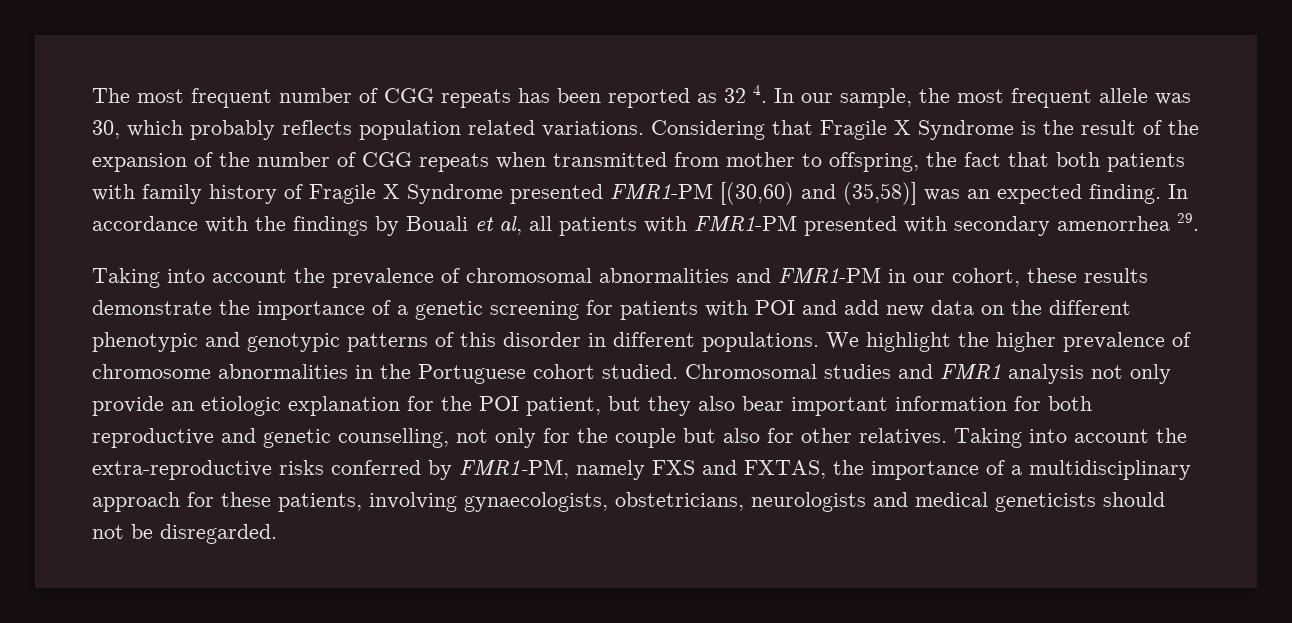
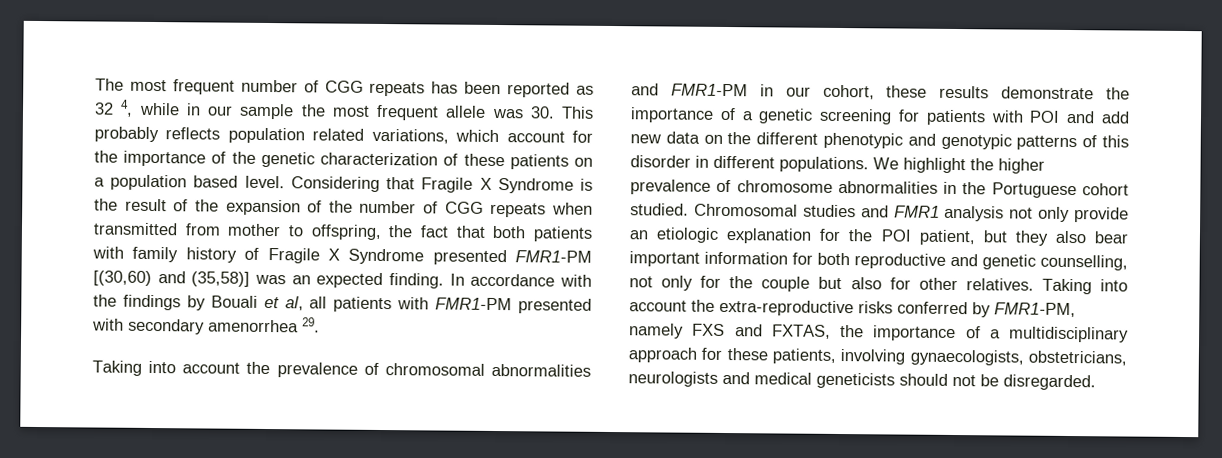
[753,85,912,108] 4. In our sample, -> [120,99,295,120] 4, while in our sample
[92,120,183,139] 30, which -> [529,106,594,119] 30. This
[542,121,644,137] variations. -> [371,128,593,144] [94,150,593,170] [94,174,285,191] variations, which account for the importance of the genetic characterization of these patients on a population based level.

